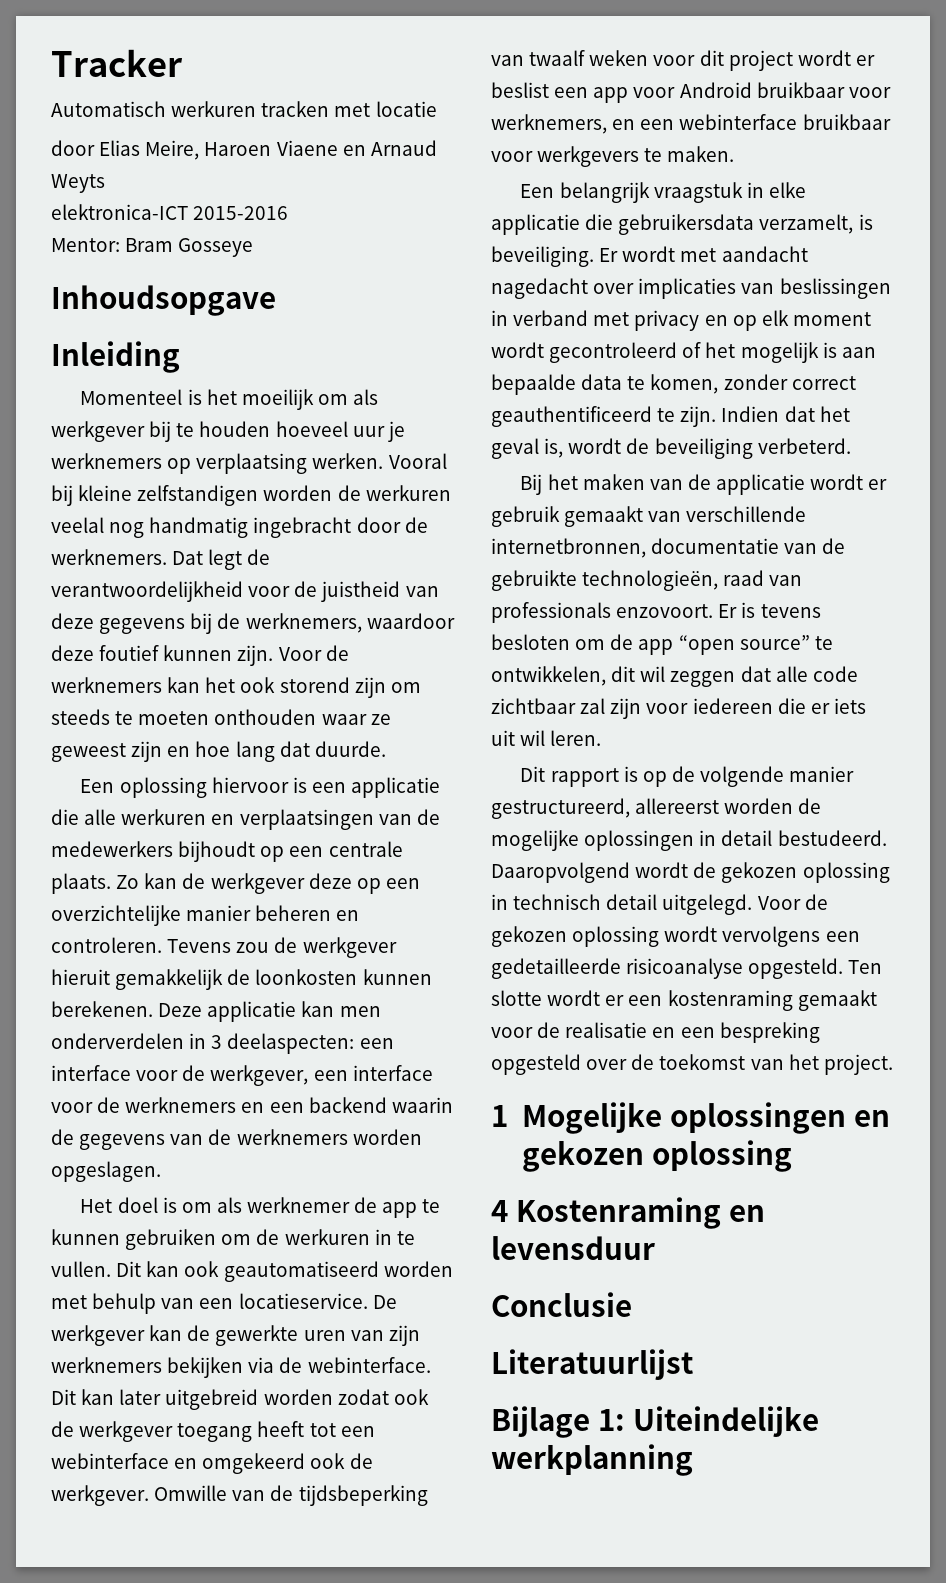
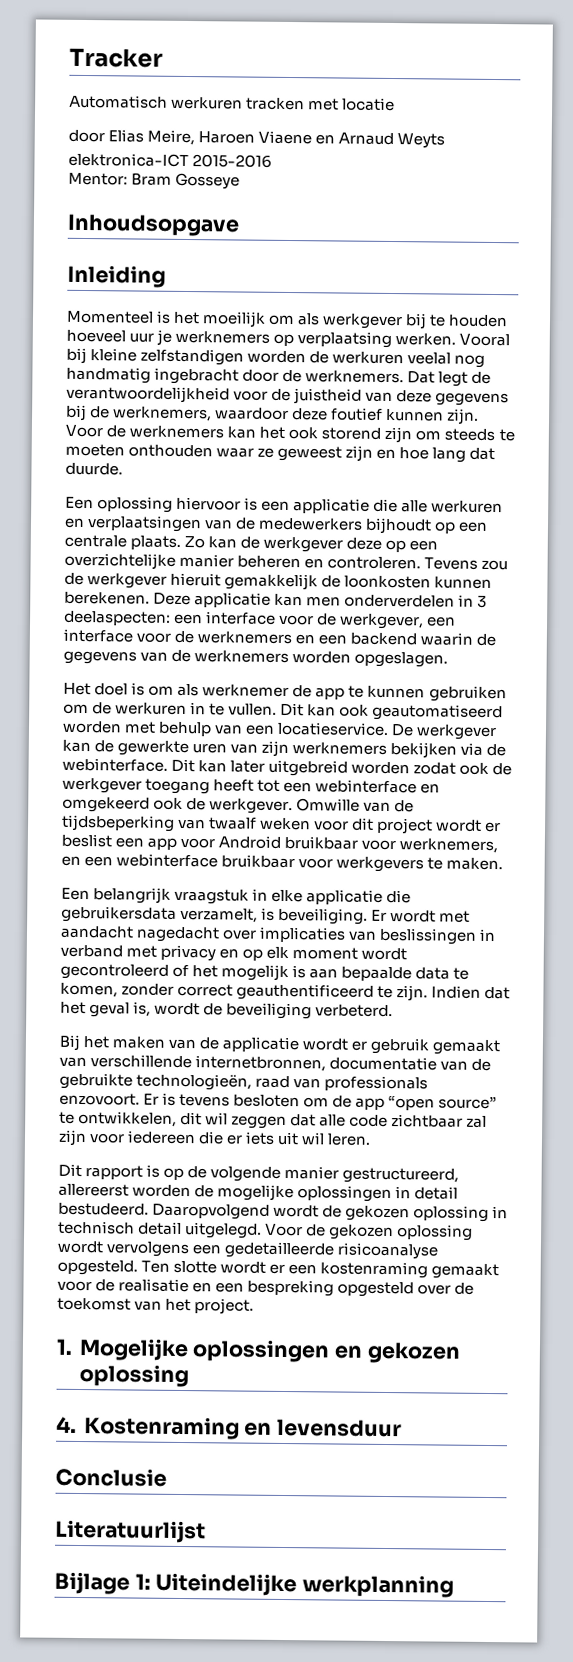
[491,1105,508,1127] 1 -> [56,1338,73,1355] 1.
[491,1200,508,1222] 4 -> [56,1416,77,1433] 4.

